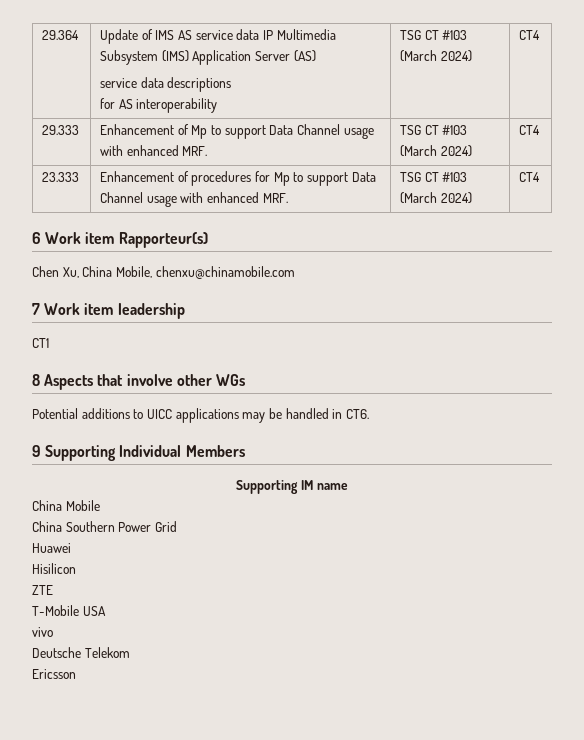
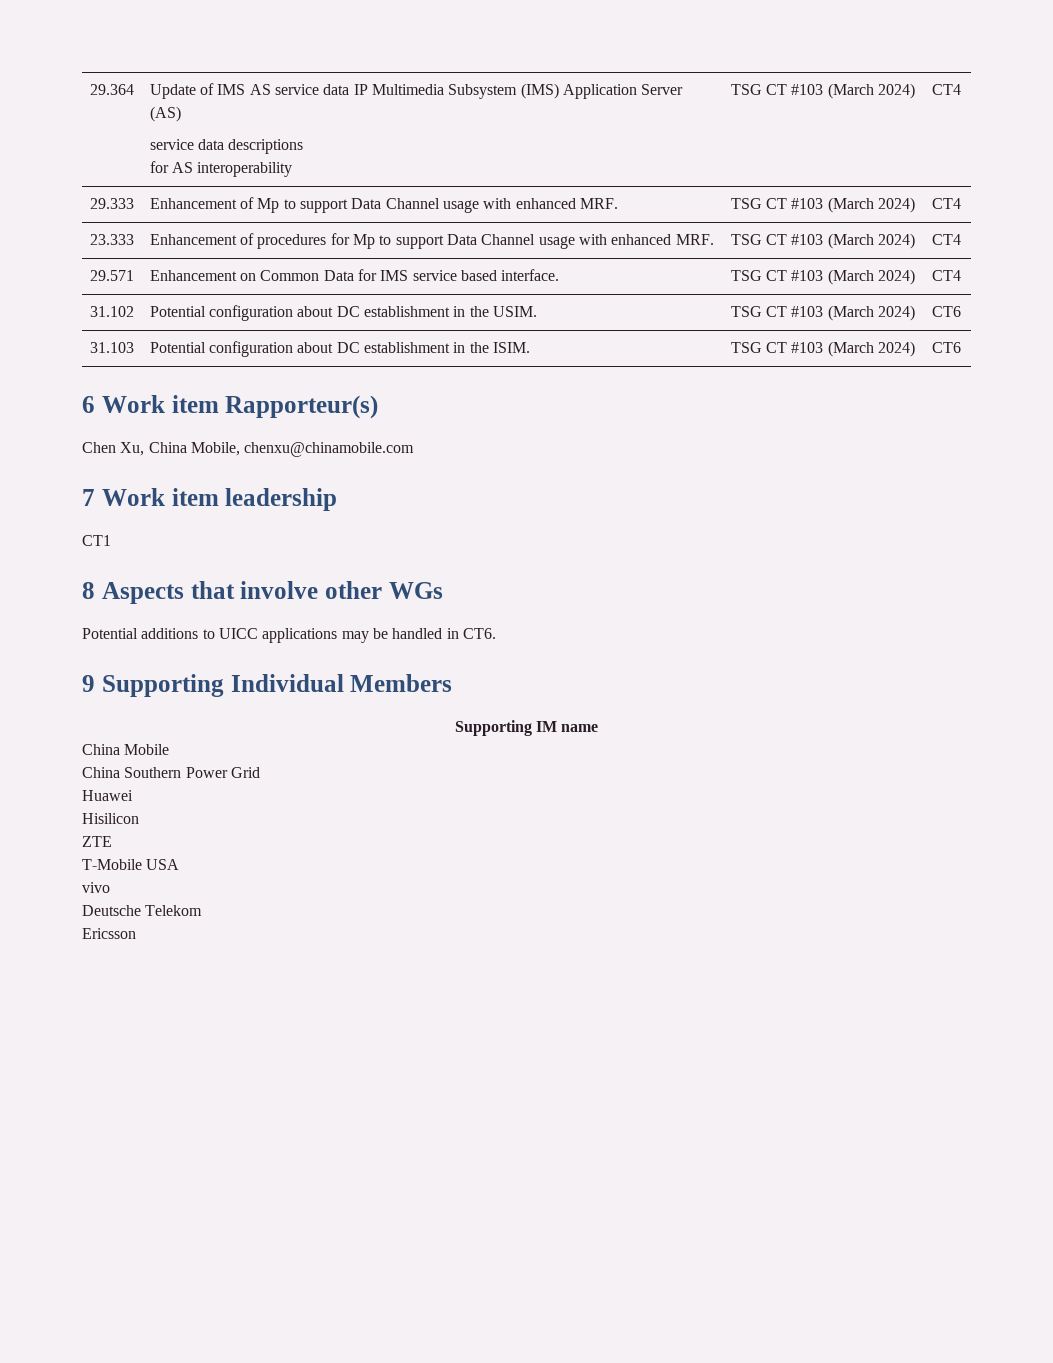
(541, 177) none -> [89,270,134,281] [149,269,560,281] [730,269,915,285] [931,270,961,281] [89,306,134,317] [149,305,537,321] [730,305,915,321] [931,306,961,317] [89,342,134,353] [149,341,530,357] [730,341,915,357] [931,342,961,353] // 29.571 | Enhancement on Common Data for IMS service based interface. | TSG CT #103 (March 2024) | CT4 // 31.102 | Potential configuration about DC establishment in the USIM. | TSG CT #103 (March 2024) | CT6 // 31.103 | Potential configuration about DC establishment in the ISIM. | TSG CT #103 (March 2024) | CT6

